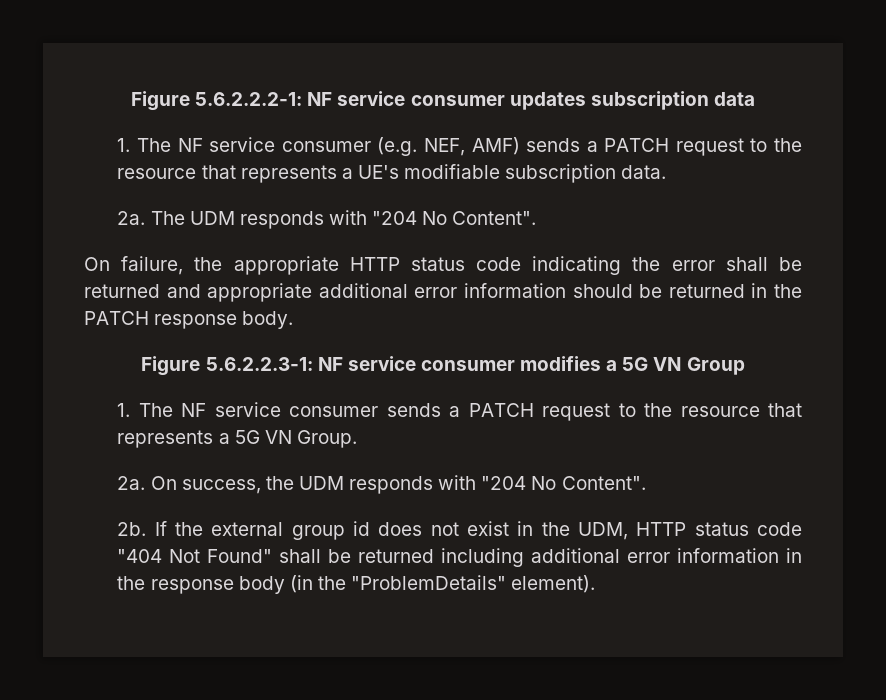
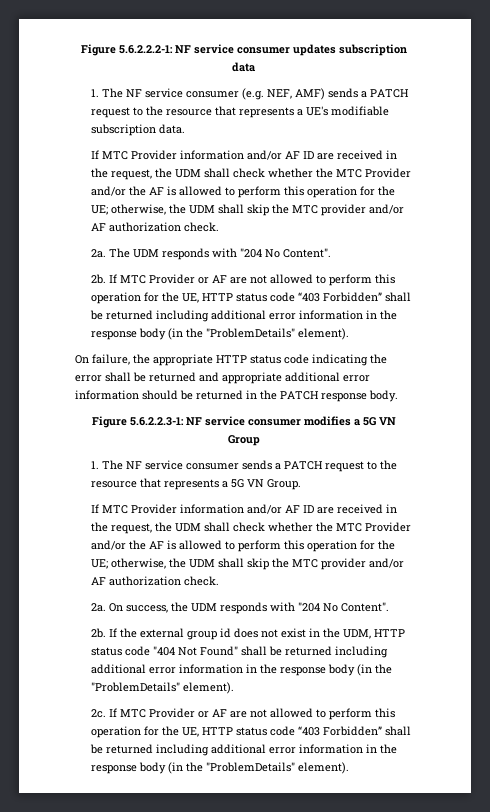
(667, 172) none -> [91,150,398,160] [91,168,412,180] [91,186,396,198] [91,204,405,216] [91,222,220,232] // If MTC Provider information and/or AF ID are received in the request, the UDM shall check whether the MTC Provider and/or the AF is allowed to perform this operation for the UE; otherwise, the UDM shall skip the MTC provider and/or AF authorization check.
(537, 218) none -> [91,274,396,286] [91,292,412,304] [90,310,398,322] [91,328,350,340] // 2b. If MTC Provider or AF are not allowed to perform this operation for the UE, HTTP status code “403 Forbidden” shall be returned including additional error information in the response body (in the "ProblemDetails" element).
(357, 439) none -> [91,504,398,514] [91,522,412,534] [91,540,396,552] [91,558,405,570] [91,576,220,586] // If MTC Provider information and/or AF ID are received in the request, the UDM shall check whether the MTC Provider and/or the AF is allowed to perform this operation for the UE; otherwise, the UDM shall skip the MTC provider and/or AF authorization check.
(596, 584) none -> [91,708,396,720] [91,726,412,738] [90,744,398,756] [91,762,350,774] // 2c. If MTC Provider or AF are not allowed to perform this operation for the UE, HTTP status code “403 Forbidden” shall be returned including additional error information in the response body (in the "ProblemDetails" element).

